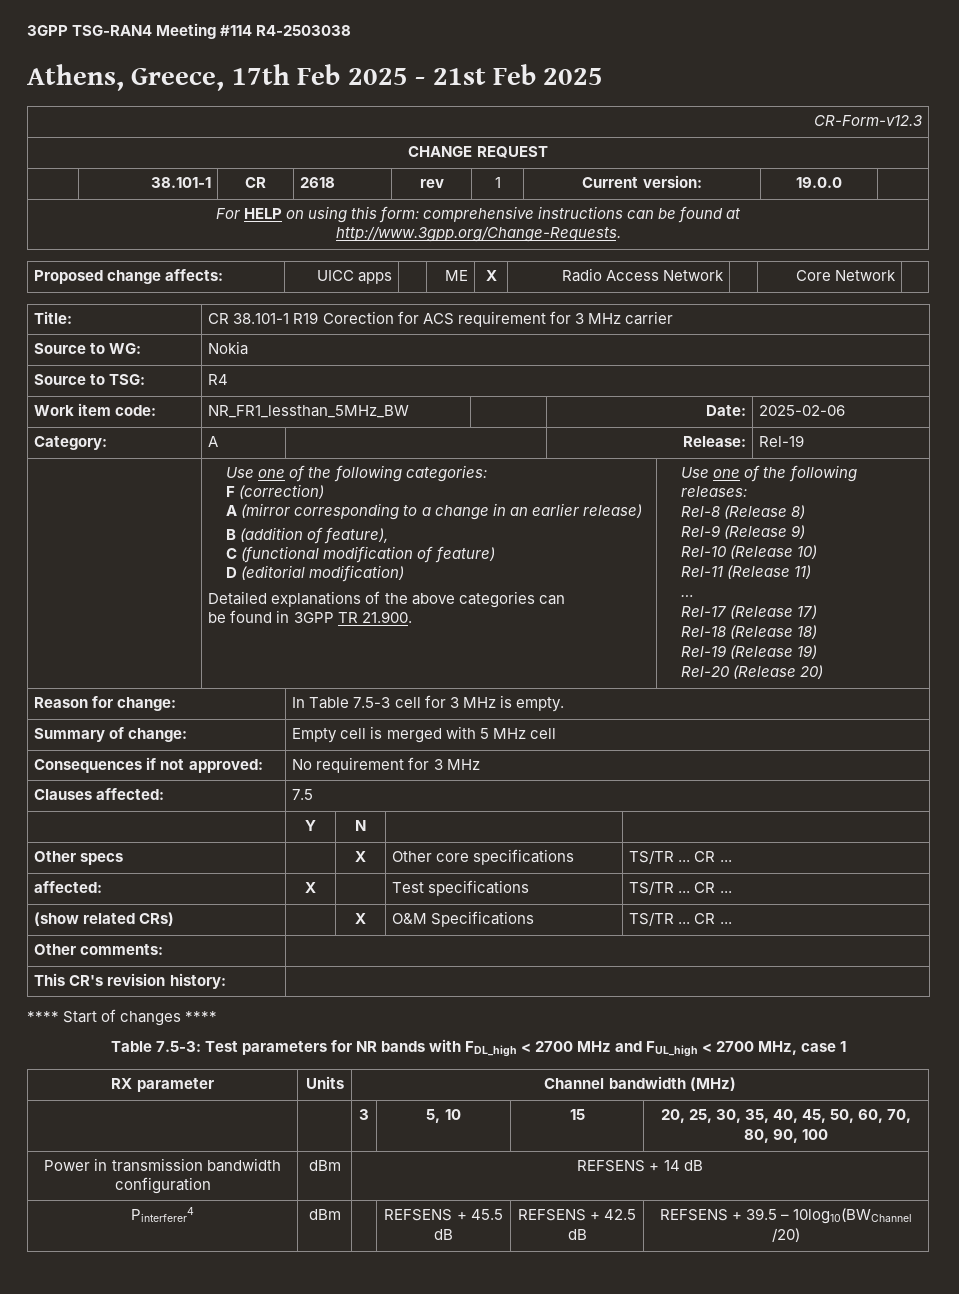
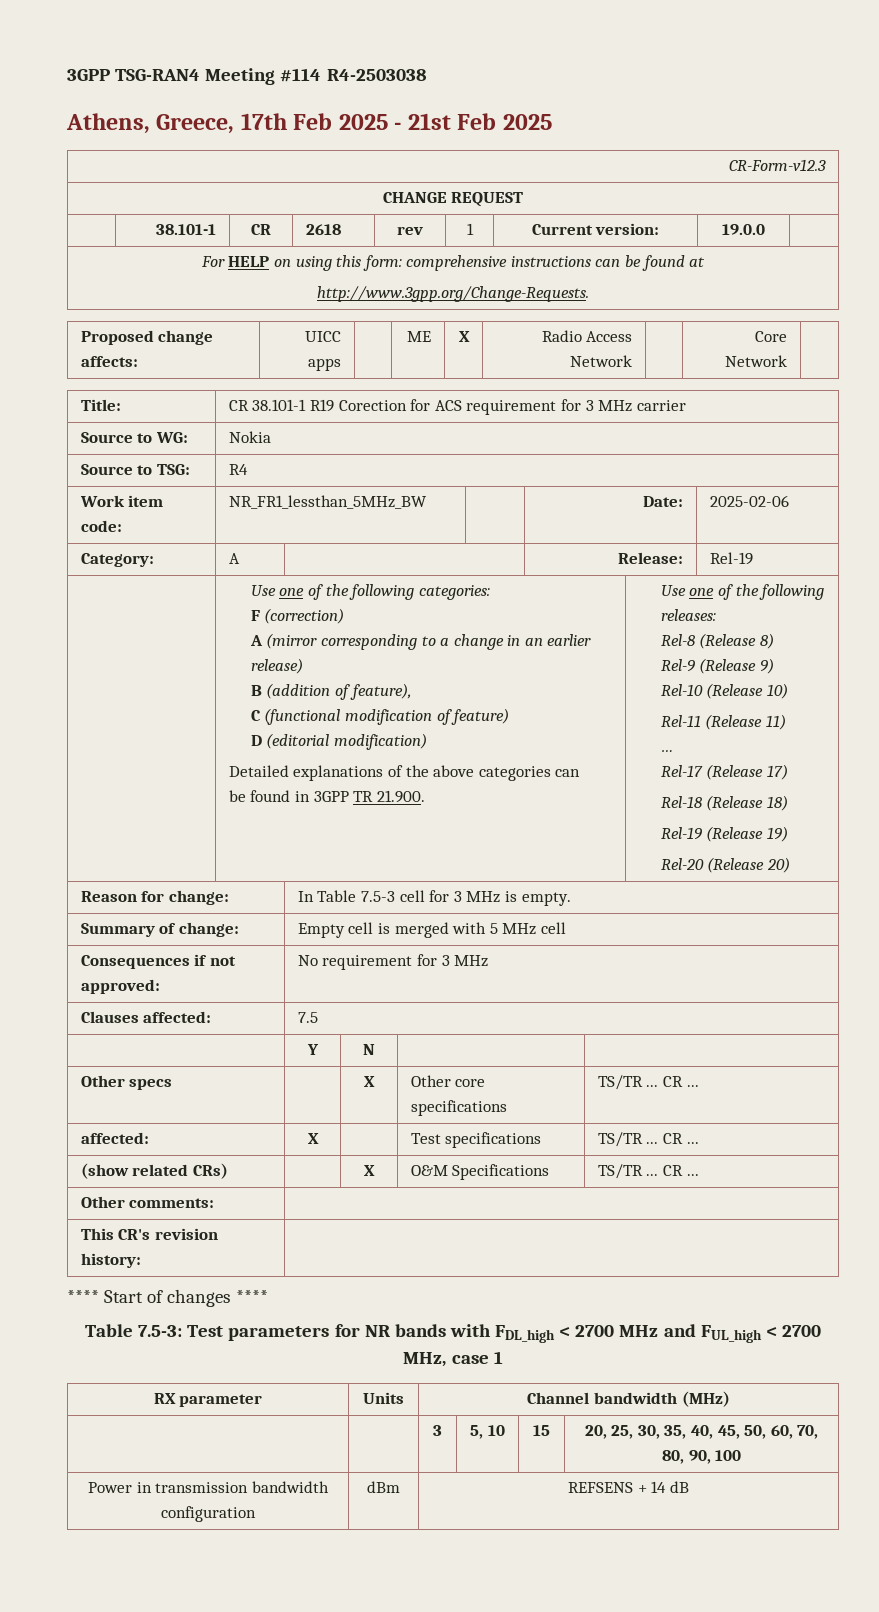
[131,1207,194,1222] [308,1209,341,1220] [384,1209,503,1221] [434,1229,453,1240] [517,1209,637,1221] [567,1229,587,1240] [659,1208,913,1224] [771,1228,800,1242] // Pinterferer4 | dBm | | REFSENS + 45.5 dB | REFSENS + 42.5 dB | REFSENS + 39.5 – 10log10(BWChannel /20) -> (689, 1487) none

